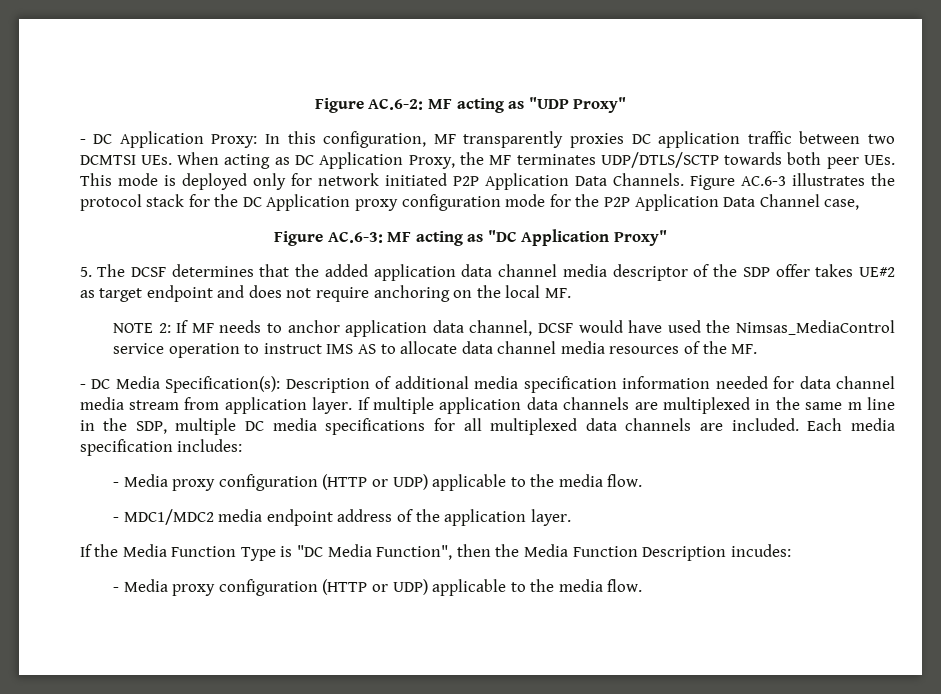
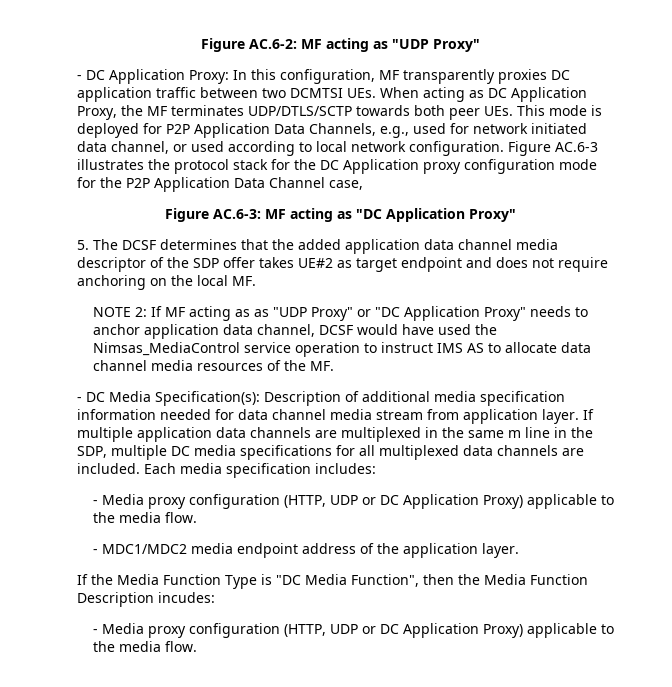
[252,173,684,190] only for network initiated P2P Application Data Channels. -> [143,123,588,138] [77,141,505,156] for P2P Application Data Channels, e.g., used for network initiated data channel, or used according to local network configuration.
(214, 328) none -> [189,306,527,321] acting as as "UDP Proxy" or "DC Application Proxy"
[322,474,428,490] (HTTP or UDP) -> [284,494,524,509] (HTTP, UDP or DC Application Proxy)
[322,579,428,595] (HTTP or UDP) -> [284,623,524,638] (HTTP, UDP or DC Application Proxy)

